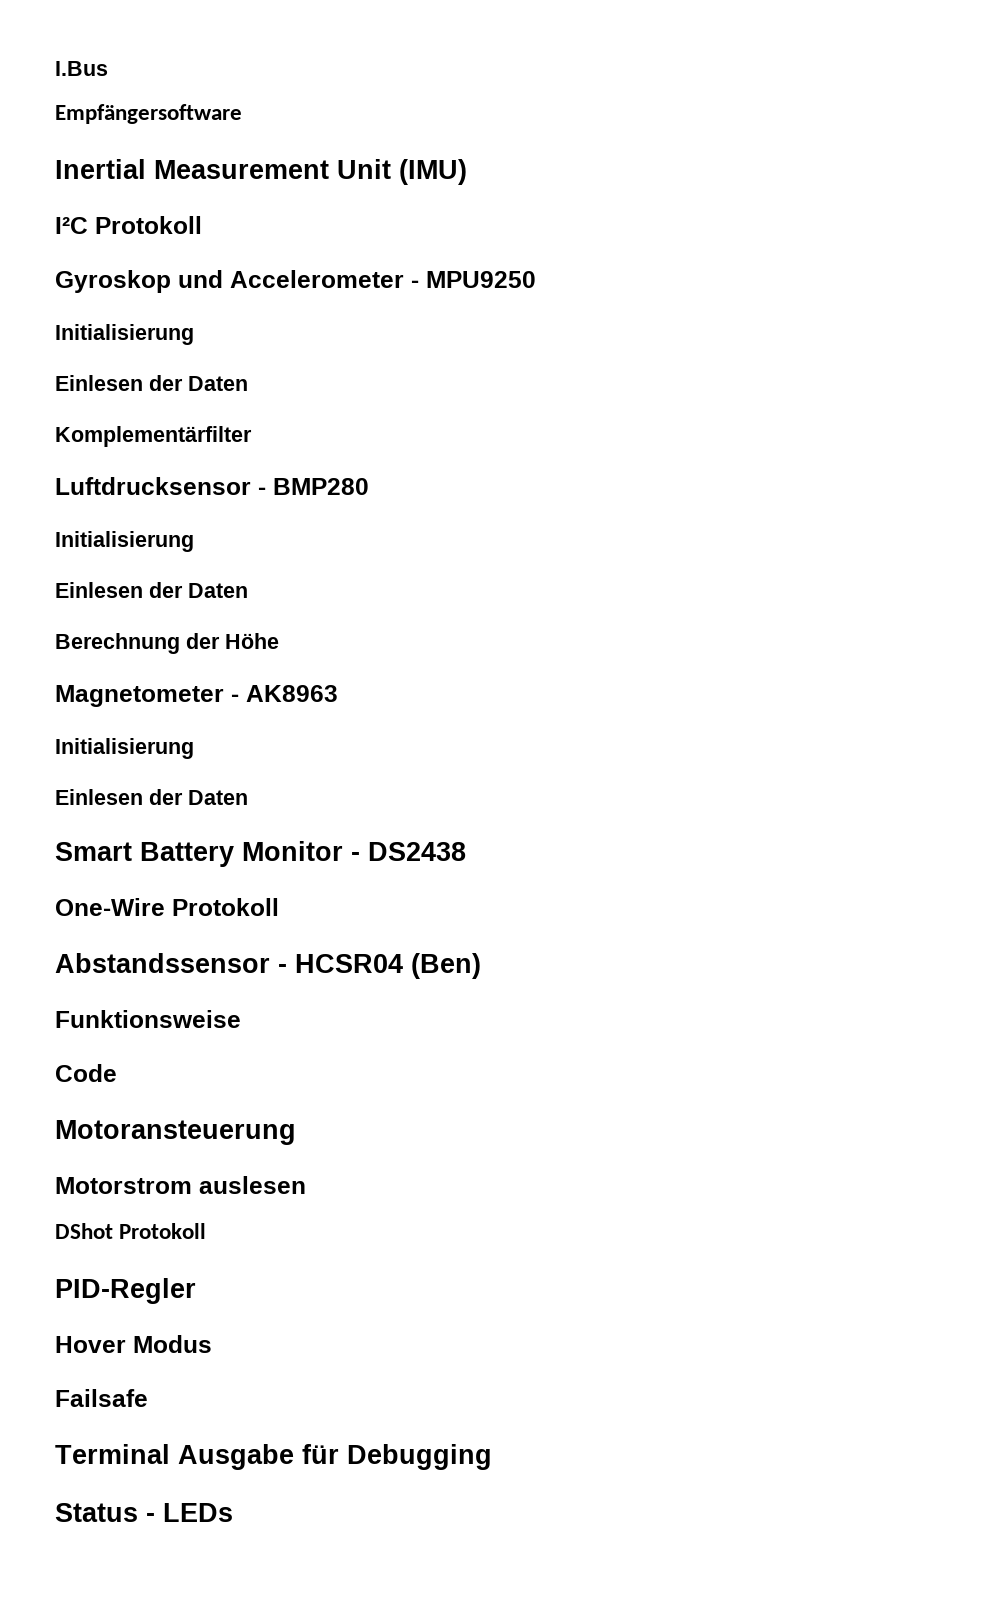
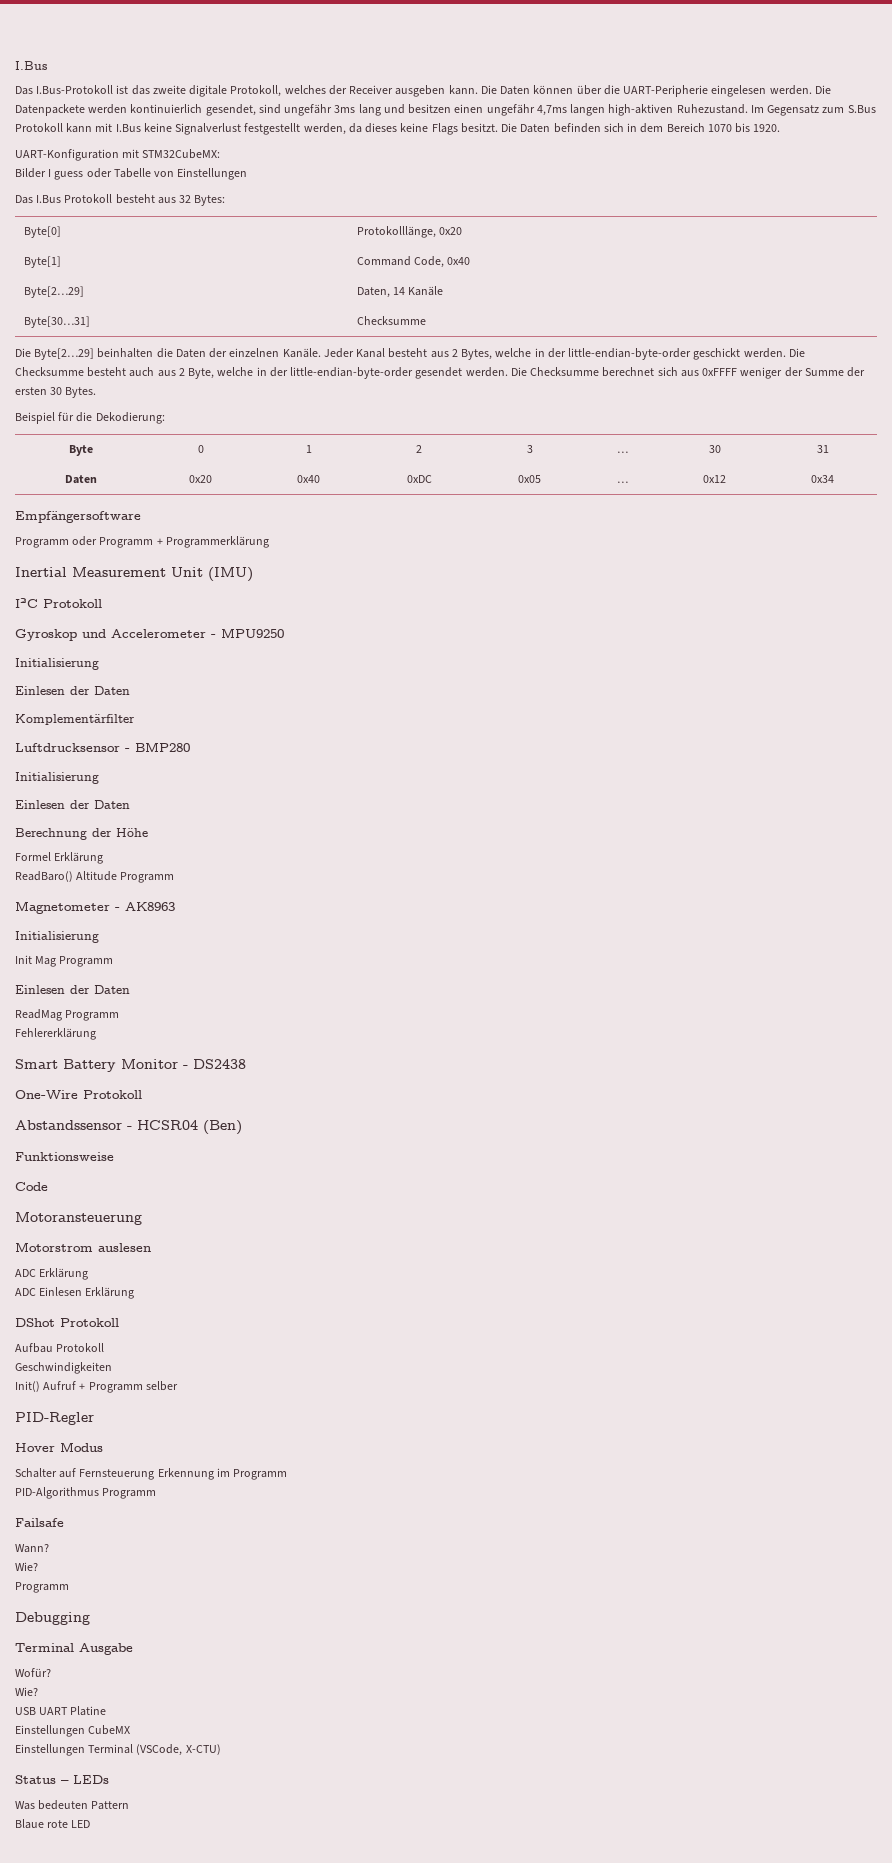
[55,104,242,124] Empfängersoftware -> [15,85,831,97] [15,104,876,116] [15,123,781,135] [15,149,221,161] [15,168,248,180] [15,194,226,206] [23,226,61,238] [356,226,463,238] [23,256,61,268] [356,256,471,268] [23,286,84,298] [356,286,444,298] [23,316,90,328] [356,316,426,325] [15,348,805,360] [15,367,866,379] [15,387,97,398] [15,412,165,424] [69,445,93,456] [197,445,204,453] [305,445,312,453] [416,445,422,453] [526,445,533,453] [616,451,628,453] [708,445,721,453] [816,445,829,453] [65,475,97,484] [189,475,212,483] [297,475,320,483] [406,475,432,483] [518,475,541,483] [616,481,628,483] [703,475,726,483] [811,475,834,483] [15,511,141,523] [15,536,269,548] Das I.Bus-Protokoll ist das zweite digitale Protokoll, welches der Receiver ausgeben kann. Die Daten können über die UART-Peripherie eingelesen werden. Die Datenpackete werden kontinuierlich gesendet, sind ungefähr 3ms lang und besitzen einen ungefähr 4,7ms langen high-aktiven Ruhezustand. Im Gegensatz zum S.Bus Protokoll kann mit I.Bus keine Signalverlust festgestellt werden, da dieses keine Flags besitzt. Die Daten befinden sich in dem Bereich 1070 bis 1920. // UART-Konfiguration mit STM32CubeMX: // Bilder I guess oder Tabelle von Einstellungen // Das I.Bus Protokoll besteht aus 32 Bytes: // Byte[0] | Protokolllänge, 0x20 // Byte[1] | Command Code, 0x40 // Byte[2…29] | Daten, 14 Kanäle // Byte[30…31] | Checksumme // Die Byte[2…29] beinhalten die Daten der einzelnen Kanäle. Jeder Kanal besteht aus 2 Bytes, welche in der little-endian-byte-order geschickt werden. Die Checksumme besteht auch aus 2 Byte, welche in der little-endian-byte-order gesendet werden. Die Checksumme berechnet sich aus 0xFFFF weniger der Summe der ersten 30 Bytes. // Beispiel für die Dekodierung: // Byte | 0 | 1 | 2 | 3 | … | 30 | 31 // Daten | 0x20 | 0x40 | 0xDC | 0x05 | … | 0x12 | 0x34 // Empfängersoftware // Programm oder Programm + Programmerklärung
(279, 641) none -> [15,852,104,864] [15,871,175,883] // Formel Erklärung // ReadBaro() Altitude Programm
[55,789,248,805] // Einlesen der Daten -> [15,955,114,967] [15,985,130,994] [15,1009,120,1021] [15,1028,96,1040] // Init Mag Programm // Einlesen der Daten // ReadMag Programm // Fehlererklärung
[55,1223,207,1239] [55,1278,196,1304] [55,1335,212,1353] [55,1389,148,1407] [55,1444,492,1470] [55,1503,233,1522] DShot Protokoll // PID-Regler // Hover Modus // Failsafe // Terminal Ausgabe für Debugging // Status - LEDs -> [15,1268,89,1280] [15,1287,135,1299] [15,1318,119,1327] [15,1343,105,1353] [15,1362,112,1374] [15,1381,178,1393] [15,1412,94,1425] [15,1442,103,1452] [15,1468,288,1480] [15,1487,157,1499] [15,1518,64,1527] [15,1544,49,1553] [15,1562,38,1571] [15,1582,69,1593] [15,1612,90,1625] [15,1643,133,1655] [15,1668,51,1677] [15,1687,38,1696] [15,1706,107,1716] [15,1725,131,1737] [15,1744,221,1756] [15,1775,109,1784] [15,1800,130,1810] [15,1819,91,1829] ADC Erklärung // ADC Einlesen Erklärung // DShot Protokoll // Aufbau Protokoll // Geschwindigkeiten // Init() Aufruf + Programm selber // PID-Regler // Hover Modus // Schalter auf Fernsteuerung Erkennung im Programm // PID-Algorithmus Programm // Failsafe // Wann? // Wie? // Programm // Debugging // Terminal Ausgabe // Wofür? // Wie? // USB UART Platine // Einstellungen CubeMX // Einstellungen Terminal (VSCode, X-CTU) // Status – LEDs // Was bedeuten Pattern // Blaue rote LED

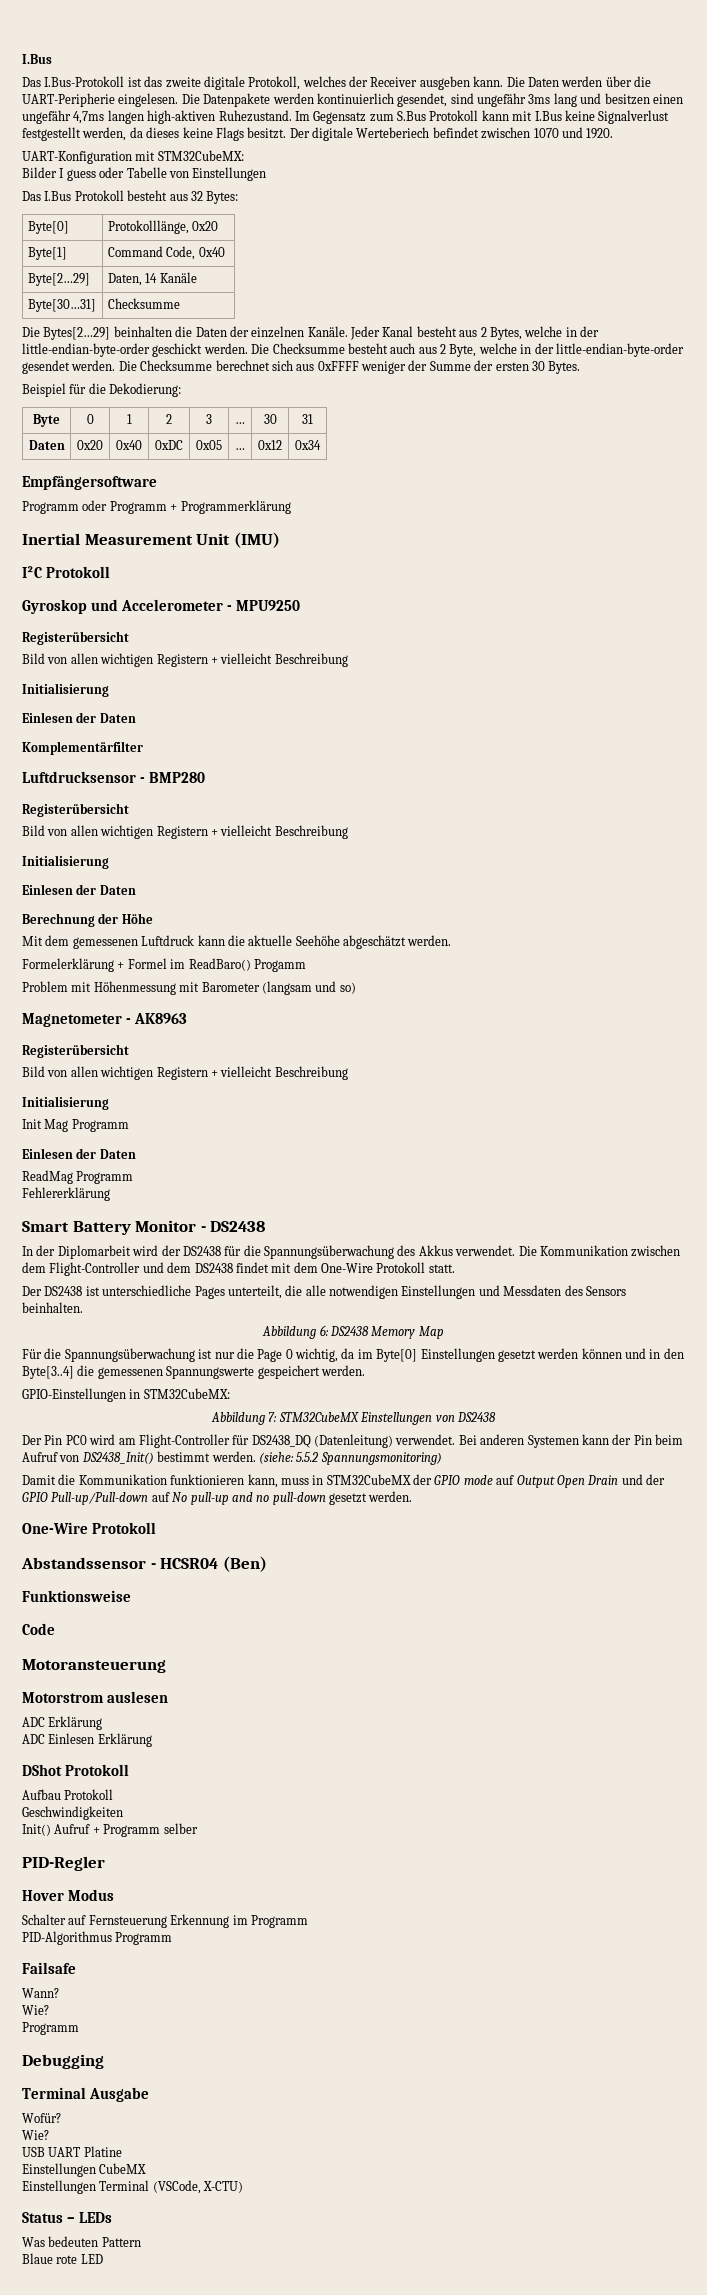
[533,85,574,94] können -> [561,76,603,87] werden
[711,85,831,97] [15,104,85,116] eingelesen werden. Die Datenpackete -> [118,93,271,107] eingelesen. Die Datenpakete
[501,123,751,133] Die Daten befinden sich in dem Bereich 1070 bis -> [289,127,583,141] Der digitale Werteberiech befindet zwischen 1070 und
[34,348,95,360] Byte[2…29] -> [43,327,111,340] Bytes[2…29]
(284, 633) none -> [22,631,129,645] [22,653,348,667] // Registerübersicht // Bild von allen wichtigen Registern + vielleicht Beschreibung
(190, 747) none -> [22,803,129,817] [22,825,348,839] // Registerübersicht // Bild von allen wichtigen Registern + vielleicht Beschreibung
[15,852,104,864] [15,871,175,883] [15,901,175,914] Formel Erklärung // ReadBaro() Altitude Programm // Magnetometer - AK8963 -> [22,935,452,949] [22,958,306,972] [22,981,356,995] [22,1013,187,1027] [22,1044,129,1058] [22,1066,348,1080] Mit dem gemessenen Luftdruck kann die aktuelle Seehöhe abgeschätzt werden. // Formelerklärung + Formel im ReadBaro() Progamm // Problem mit Höhenmessung mit Barometer (langsam und so) // Magnetometer - AK8963 // Registerübersicht // Bild von allen wichtigen Registern + vielleicht Beschreibung
(246, 1064) none -> [22,1245,681,1259] [22,1262,455,1276] [22,1285,626,1299] [22,1302,83,1313] [262,1325,444,1339] [22,1348,684,1362] [22,1365,365,1379] [22,1388,230,1402] [211,1412,496,1425] [22,1434,683,1448] [22,1451,442,1465] [22,1474,665,1488] [22,1491,413,1505] // In der Diplomarbeit wird der DS2438 für die Spannungsüberwachung des Akkus verwendet. Die Kommunikation zwischen dem Flight-Controller und dem DS2438 findet mit dem One-Wire Protokoll statt. // Der DS2438 ist unterschiedliche Pages unterteilt, die alle notwendigen Einstellungen und Messdaten des Sensors beinhalten. // Abbildung 6: DS2438 Memory Map // Für die Spannungsüberwachung ist nur die Page 0 wichtig, da im Byte[0] Einstellungen gesetzt werden können und in den Byte[3..4] die gemessenen Spannungswerte gespeichert werden. // GPIO-Einstellungen in STM32CubeMX: // Abbildung 7: STM32CubeMX Einstellungen von DS2438 // Der Pin PC0 wird am Flight-Controller für DS2438_DQ (Datenleitung) verwendet. Bei anderen Systemen kann der Pin beim Aufruf von DS2438_Init() bestimmt werden. (siehe: 5.5.2 Spannungsmonitoring) // Damit die Kommunikation funktionieren kann, muss in STM32CubeMX der GPIO mode auf Output Open Drain und der GPIO Pull-up/Pull-down auf No pull-up and no pull-down gesetzt werden.

